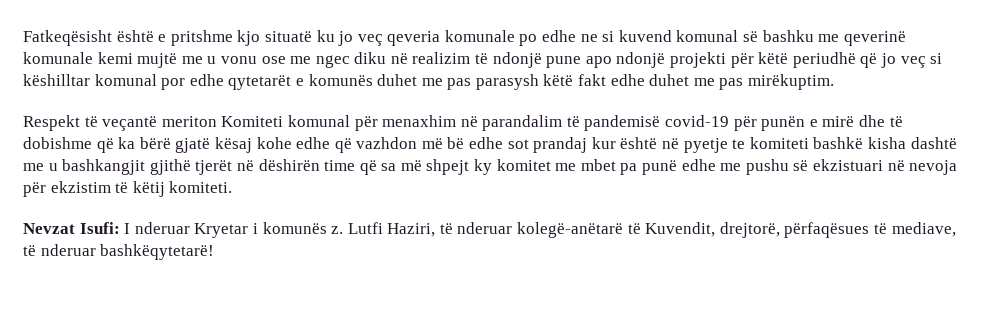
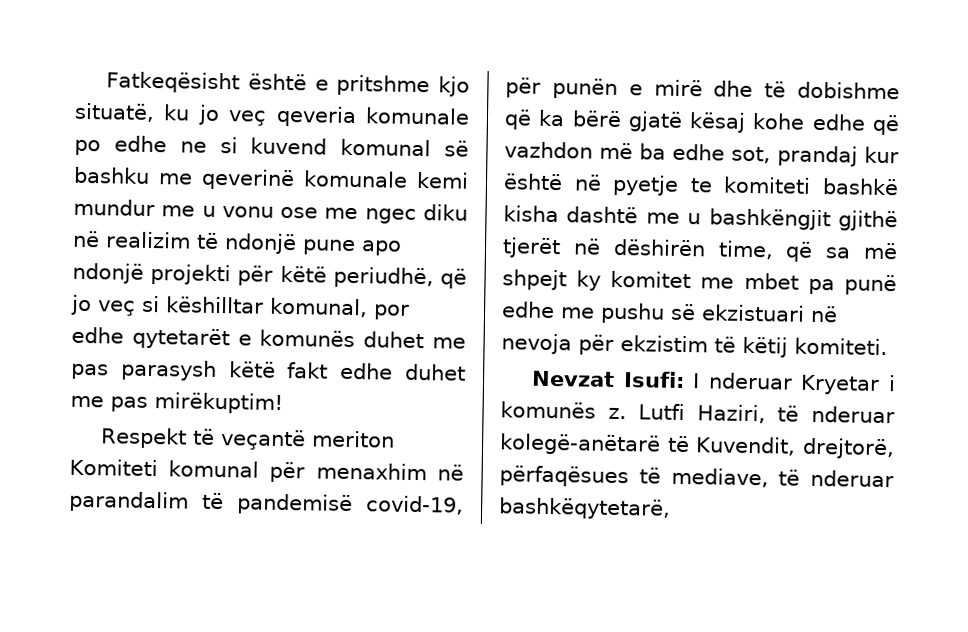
[264,31,312,42] situatë -> [74,102,155,123] situatë,
[137,53,178,68] mujtë -> [73,198,155,217] mundur
[792,52,856,68] periudhë -> [332,266,434,289] periudhë,
[94,74,157,86] komunal -> [268,297,368,318] komunal,
[748,74,835,90] mirëkuptim. -> [154,392,283,414] mirëkuptim!
[665,115,730,127] covid-19 -> [366,495,464,515] covid-19,
[447,137,529,149] bë edhe sot -> [639,143,772,164] ba edhe sot,
[62,159,146,175] bashkangjit -> [708,208,831,231] bashkëngjit
[324,160,356,171] time -> [717,240,774,260] time,
[100,244,215,260] bashkëqytetarë! -> [498,497,671,520] bashkëqytetarë,

